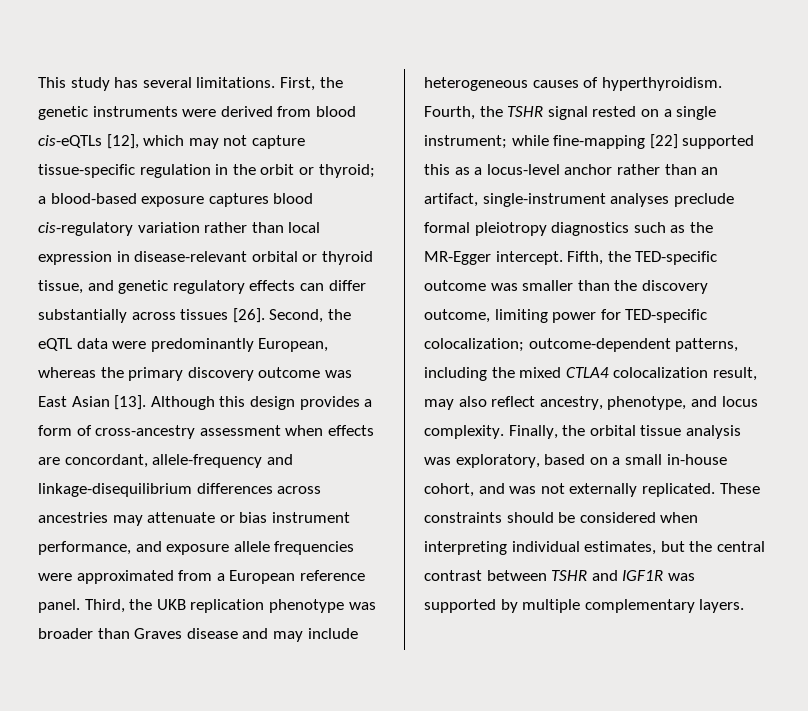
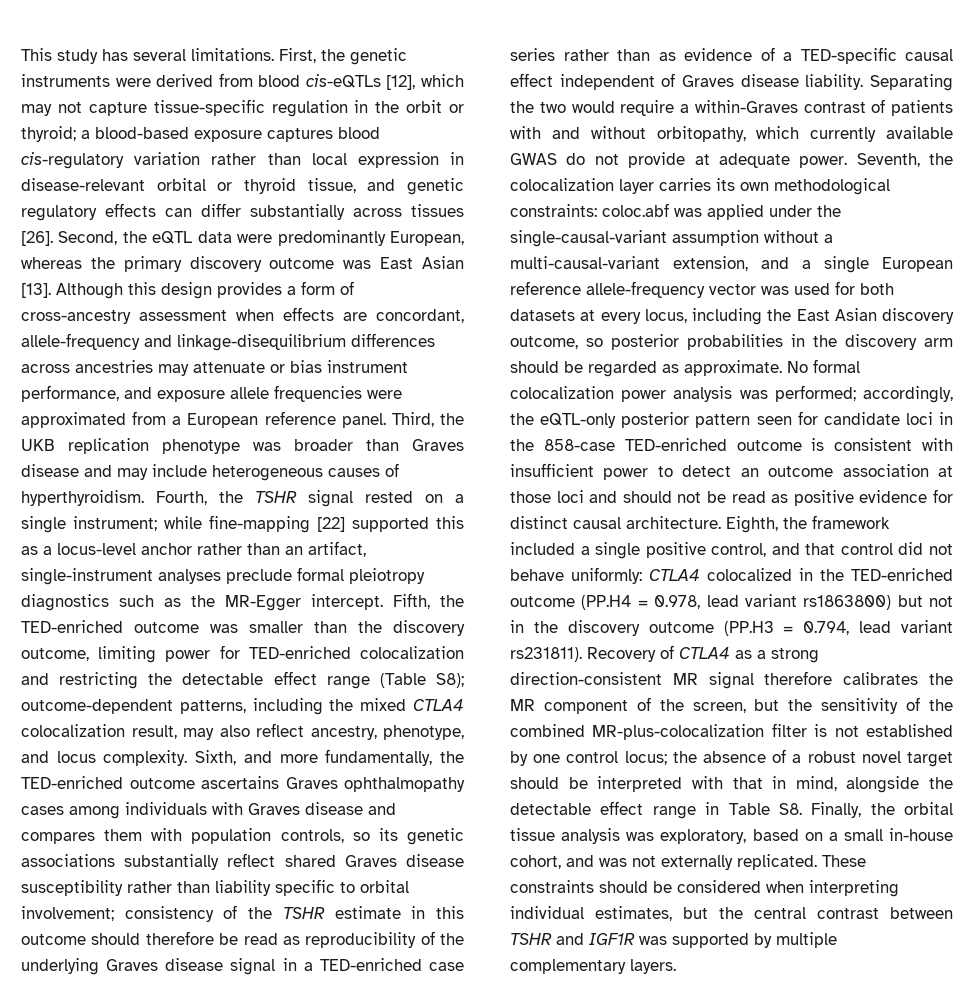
[635,251,718,265] TED-specific -> [21,620,123,633] TED-enriched
[625,309,708,323] [424,338,524,352] TED-specific colocalization; -> [248,646,464,659] [21,671,465,689] TED-enriched colocalization and restricting the detectable effect range (Table S8);
(504, 432) none -> [195,749,465,766] [21,776,465,792] [21,802,396,819] [21,828,465,845] [21,853,464,870] [21,879,409,896] [21,905,465,922] [21,931,464,948] [21,958,465,975] [510,47,953,64] [510,73,953,91] [510,99,953,116] [510,126,953,142] [510,152,953,168] [510,178,890,195] [510,203,841,220] [510,230,833,247] [510,256,953,273] [510,281,894,298] [510,308,954,325] [510,334,953,350] [510,359,860,377] [510,385,953,403] [510,411,953,428] [510,438,953,451] [510,463,953,480] [510,489,953,506] [510,515,890,533] [510,542,953,559] [510,567,953,584] [510,594,953,610] [510,620,953,636] [510,645,819,663] [510,671,953,689] [510,697,954,714] [510,723,953,740] [510,749,953,767] [510,776,953,793] [510,801,802,819] Sixth, and more fundamentally, the TED-enriched outcome ascertains Graves ophthalmopathy cases among individuals with Graves disease and compares them with population controls, so its genetic associations substantially reflect shared Graves disease susceptibility rather than liability specific to orbital involvement; consistency of the TSHR estimate in this outcome should therefore be read as reproducibility of the underlying Graves disease signal in a TED-enriched case series rather than as evidence of a TED-specific causal effect independent of Graves disease liability. Separating the two would require a within-Graves contrast of patients with and without orbitopathy, which currently available GWAS do not provide at adequate power. Seventh, the colocalization layer carries its own methodological constraints: coloc.abf was applied under the single-causal-variant assumption without a multi-causal-variant extension, and a single European reference allele-frequency vector was used for both datasets at every locus, including the East Asian discovery outcome, so posterior probabilities in the discovery arm should be regarded as approximate. No formal colocalization power analysis was performed; accordingly, the eQTL-only posterior pattern seen for candidate loci in the 858-case TED-enriched outcome is consistent with insufficient power to detect an outcome association at those loci and should not be read as positive evidence for distinct causal architecture. Eighth, the framework included a single positive control, and that control did not behave uniformly: CTLA4 colocalized in the TED-enriched outcome (PP.H4 = 0.978, lead variant rs1863800) but not in the discovery outcome (PP.H3 = 0.794, lead variant rs231811). Recovery of CTLA4 as a strong direction-consistent MR signal therefore calibrates the MR component of the screen, but the sensitivity of the combined MR-plus-colocalization filter is not established by one control locus; the absence of a robust novel target should be interpreted with that in mind, alongside the detectable effect range in Table S8.

